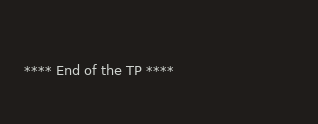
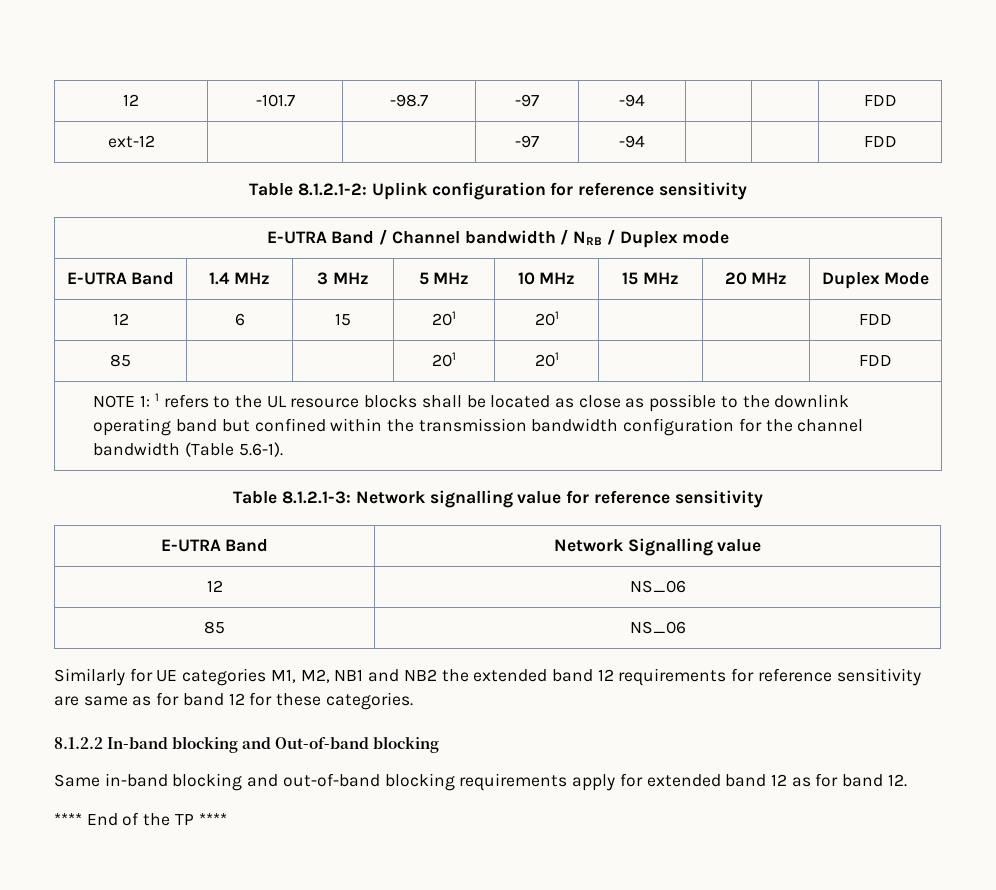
(24, 70) none -> [123,94,139,106] [255,94,295,107] [390,94,429,107] [515,94,539,107] [619,94,645,107] [863,95,897,106] [107,135,155,148] [515,135,539,148] [619,135,645,148] [863,136,897,147] [249,182,747,200] [266,229,730,248] [66,272,175,285] [209,272,270,285] [317,272,369,285] [418,272,470,285] [517,272,576,285] [622,272,679,285] [724,272,788,285] [821,272,930,289] [112,313,129,325] [234,313,245,326] [335,313,352,326] [432,311,457,326] [534,311,559,326] [859,314,892,325] [110,354,131,367] [432,352,457,367] [534,352,559,367] [859,355,892,366] [93,393,850,412] [93,418,864,436] [93,442,283,457] [233,490,763,508] [160,539,269,552] [553,538,762,556] [206,580,223,592] [629,580,686,593] [204,621,225,634] [629,621,686,634] [54,668,921,686] [54,692,413,710] [54,736,440,753] [54,773,907,791] 12 | -101.7 | -98.7 | -97 | -94 | | | FDD // ext-12 | | | -97 | -94 | | | FDD // Table 8.1.2.1-2: Uplink configuration for reference sensitivity // E-UTRA Band / Channel bandwidth / NRB / Duplex mode // E-UTRA Band | 1.4 MHz | 3 MHz | 5 MHz | 10 MHz | 15 MHz | 20 MHz | Duplex Mode // 12 | 6 | 15 | 201 | 201 | | | FDD // 85 | | | 201 | 201 | | | FDD // NOTE 1: 1 refers to the UL resource blocks shall be located as close as possible to the downlink operating band but confined within the transmission bandwidth configuration for the channel bandwidth (Table 5.6-1). // Table 8.1.2.1-3: Network signalling value for reference sensitivity // E-UTRA Band | Network Signalling value // 12 | NS_06 // 85 | NS_06 // Similarly for UE categories M1, M2, NB1 and NB2 the extended band 12 requirements for reference sensitivity are same as for band 12 for these categories. // 8.1.2.2 In-band blocking and Out-of-band blocking // Same in-band blocking and out-of-band blocking requirements apply for extended band 12 as for band 12. //

